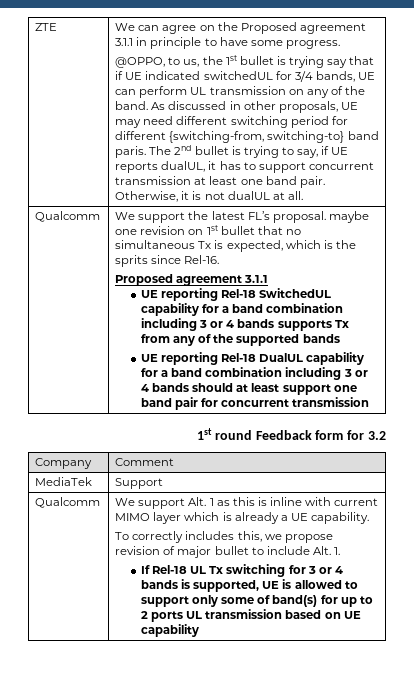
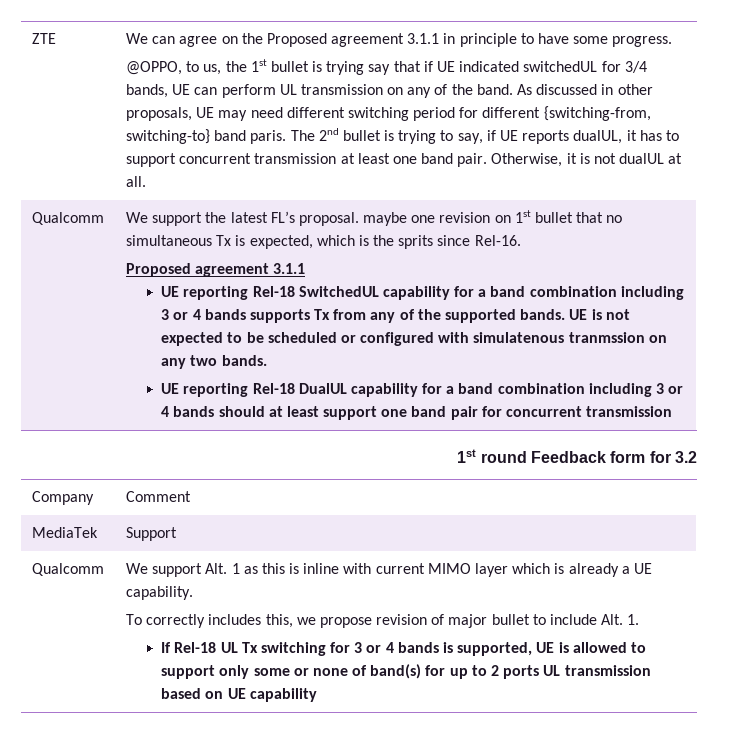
[302,334,340,343] bands -> [520,309,630,320] [161,332,667,346] [161,355,267,369] bands. UE is not expected to be scheduled or configured with simulatenous tranmssion on any two bands.
(255, 600) none -> [293,668,348,676] or none

